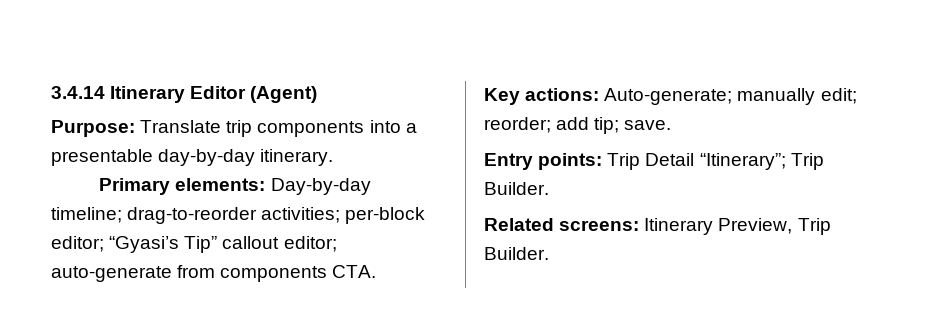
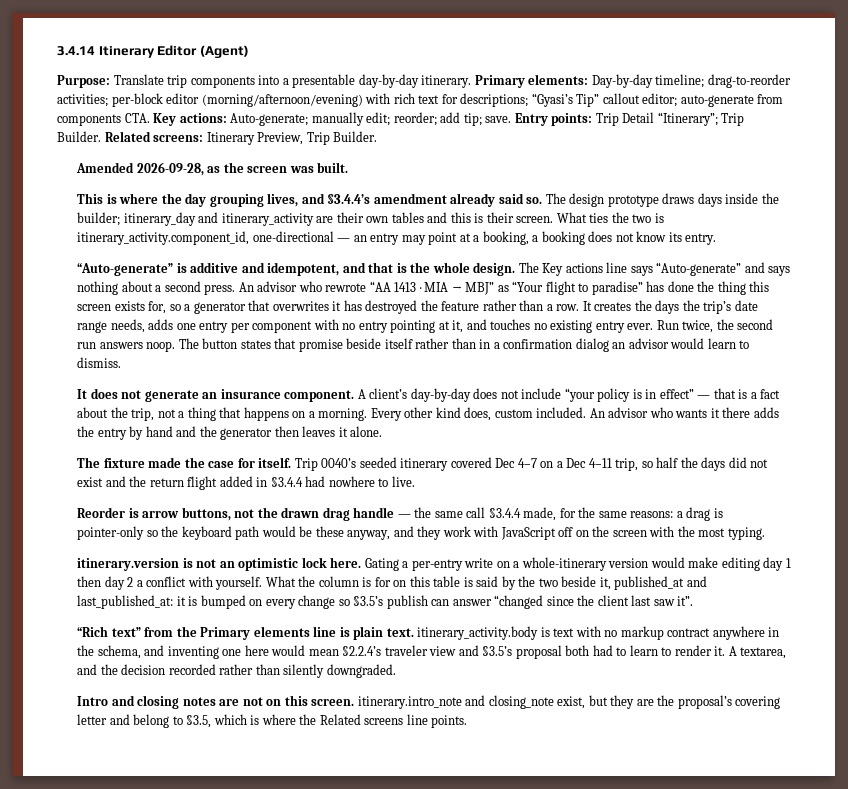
(334, 157) // -> (472, 81) none
[51,236,104,252] editor; -> [166,93,529,107] editor (morning/afternoon/evening) with rich text for descriptions;
(377, 271) // -> (150, 118) none
(672, 125) // -> (512, 119) none
(549, 188) // -> (101, 136) none
(549, 253) none -> [76,162,349,176] [77,193,779,207] [77,212,664,226] [77,231,717,245] [77,262,791,276] [77,281,770,295] [77,300,758,314] [77,319,774,333] [77,338,750,352] [77,357,122,368] [77,388,781,402] [77,407,779,421] [77,426,383,440] [77,457,769,471] [77,476,415,490] [77,507,723,521] [77,526,765,540] [77,557,791,571] [77,576,707,590] [77,595,694,609] [77,626,780,640] [77,645,787,659] [77,664,396,678] [77,695,781,709] [77,714,468,728] // Amended 2026-09-28, as the screen was built. // This is where the day grouping lives, and §3.4.4’s amendment already said so. The design prototype draws days inside the builder; itinerary_day and itinerary_activity are their own tables and this is their screen. What ties the two is itinerary_activity.component_id, one-directional — an entry may point at a booking, a booking does not know its entry. // “Auto-generate” is additive and idempotent, and that is the whole design. The Key actions line says “Auto-generate” and says nothing about a second press. An advisor who rewrote “AA 1413 · MIA → MBJ” as “Your flight to paradise” has done the thing this screen exists for, so a generator that overwrites it has destroyed the feature rather than a row. It creates the days the trip’s date range needs, adds one entry per component with no entry pointing at it, and touches no existing entry ever. Run twice, the second run answers noop. The button states that promise beside itself rather than in a confirmation dialog an advisor would learn to dismiss. // It does not generate an insurance component. A client’s day-by-day does not include “your policy is in effect” — that is a fact about the trip, not a thing that happens on a morning. Every other kind does, custom included. An advisor who wants it there adds the entry by hand and the generator then leaves it alone. // The fixture made the case for itself. Trip 0040’s seeded itinerary covered Dec 4–7 on a Dec 4–11 trip, so half the days did not exist and the return flight added in §3.4.4 had nowhere to live. // Reorder is arrow buttons, not the drawn drag handle — the same call §3.4.4 made, for the same reasons: a drag is pointer-only so the keyboard path would be these anyway, and they work with JavaScript off on the screen with the most typing. // itinerary.version is not an optimistic lock here. Gating a per-entry write on a whole-itinerary version would make editing day 1 then day 2 a conflict with yourself. What the column is for on this table is said by the two beside it, published_at and last_published_at: it is bumped on every change so §3.5’s publish can answer “changed since the client last saw it”. // “Rich text” from the Primary elements line is plain text. itinerary_activity.body is text with no markup contract anywhere in the schema, and inventing one here would mean §2.2.4’s traveler view and §3.5’s proposal both had to learn to render it. A textarea, and the decision recorded rather than silently downgraded. // Intro and closing notes are not on this screen. itinerary.intro_note and closing_note exist, but they are the proposal’s covering letter and belong to §3.5, which is where the Related screens line points.

